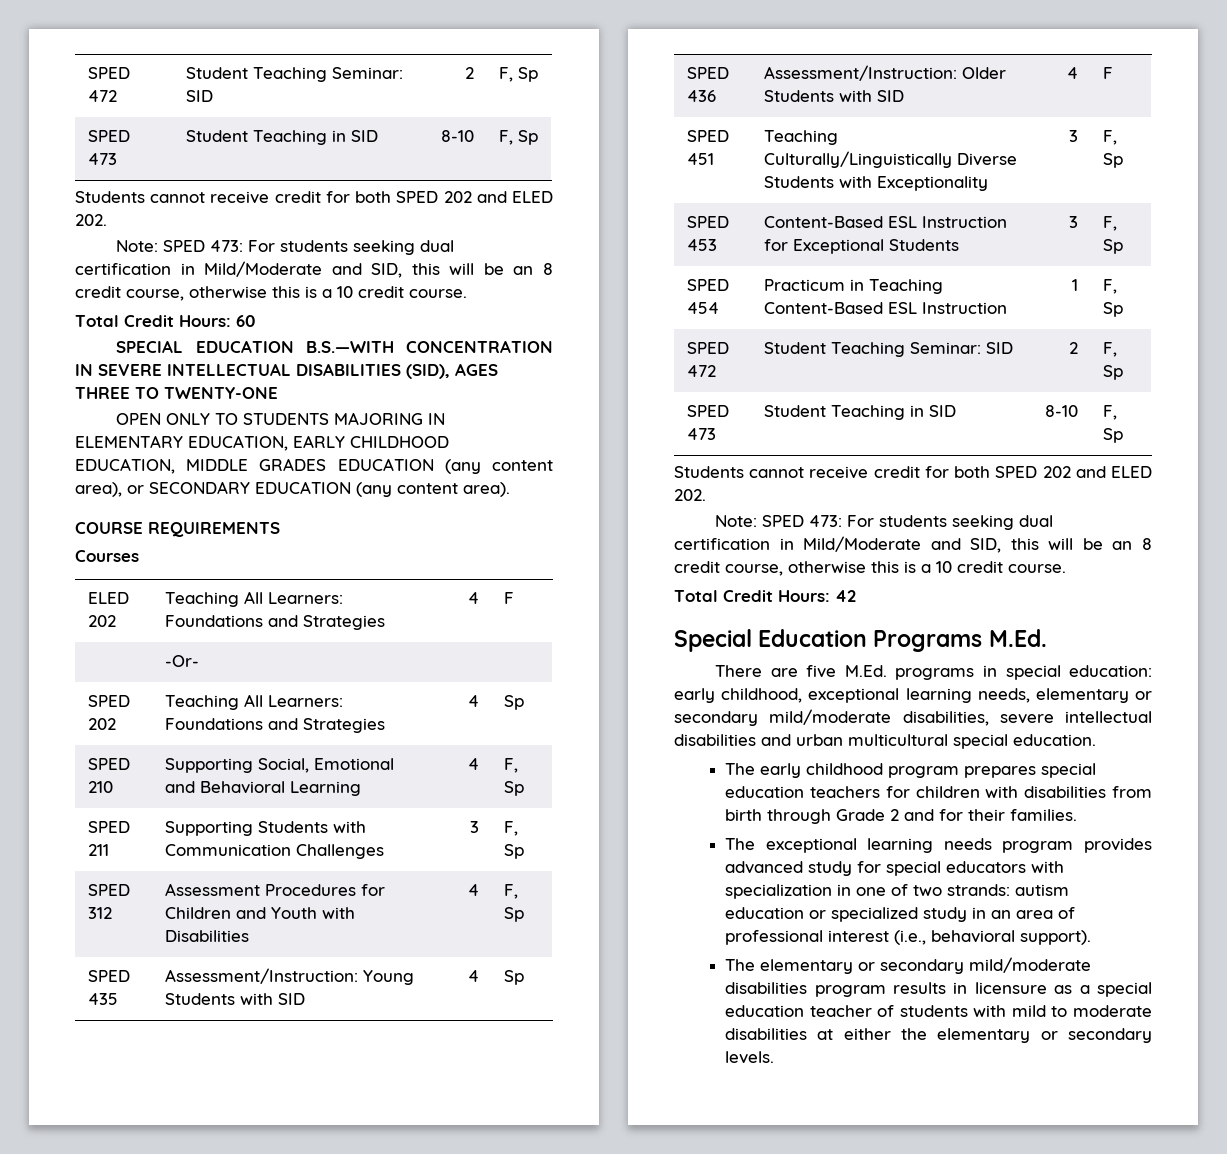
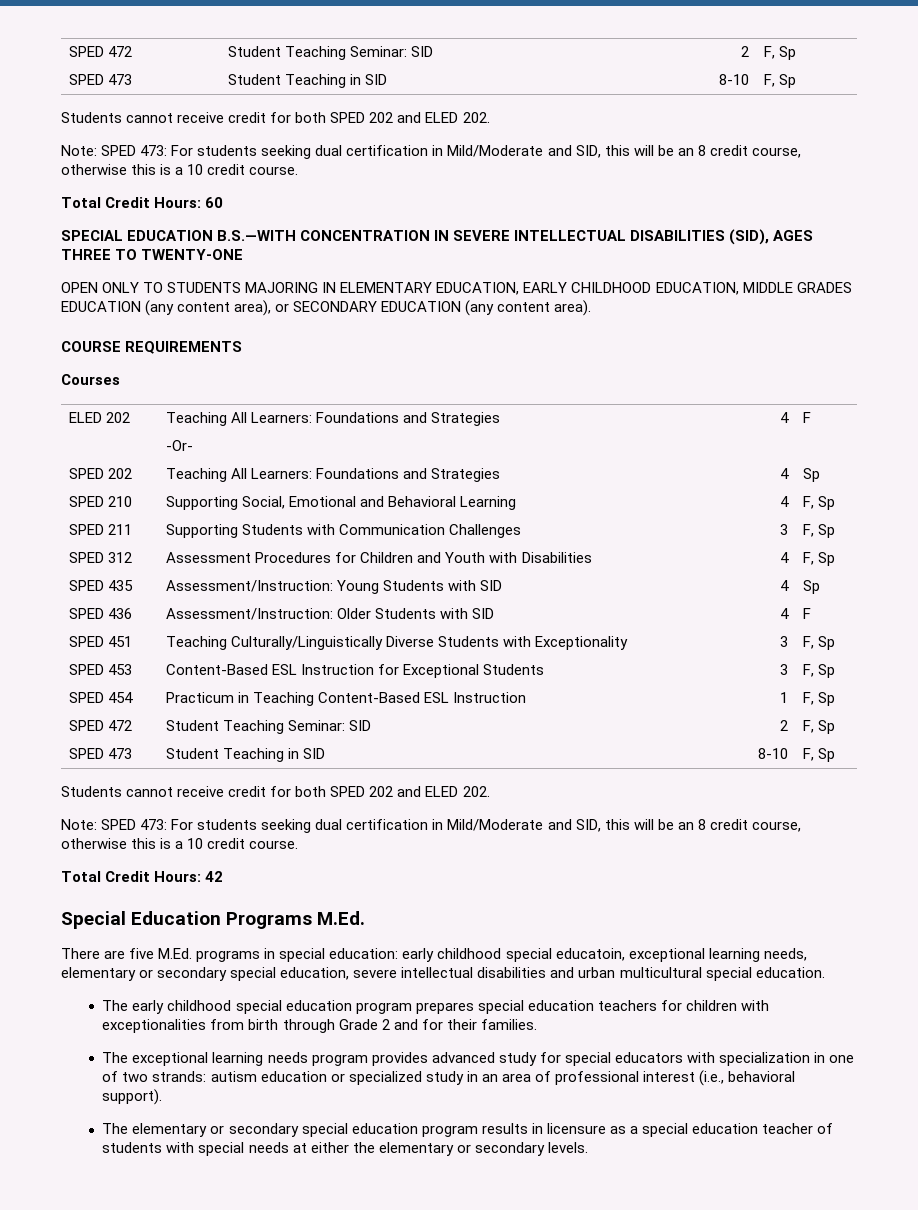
[721,688,803,703] childhood, -> [437,948,625,962] childhood special educatoin,
[769,709,989,726] mild/moderate disabilities, -> [230,967,350,981] special education,
(884, 769) none -> [235,1000,352,1014] special education
[1024,786,1107,798] disabilities -> [102,1019,207,1033] exceptionalities
[969,957,1092,973] [725,982,808,994] mild/moderate disabilities -> [301,1123,418,1137] special education
[1011,1005,1152,1017] [725,1028,808,1040] mild to moderate disabilities -> [198,1142,289,1156] special needs

